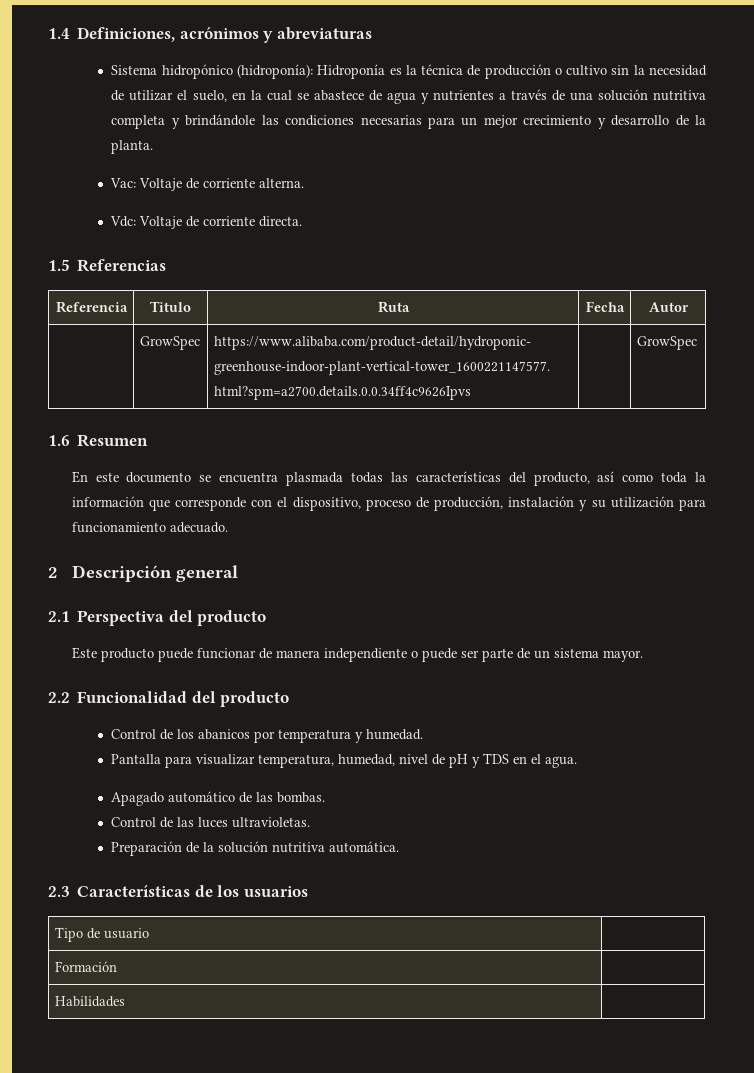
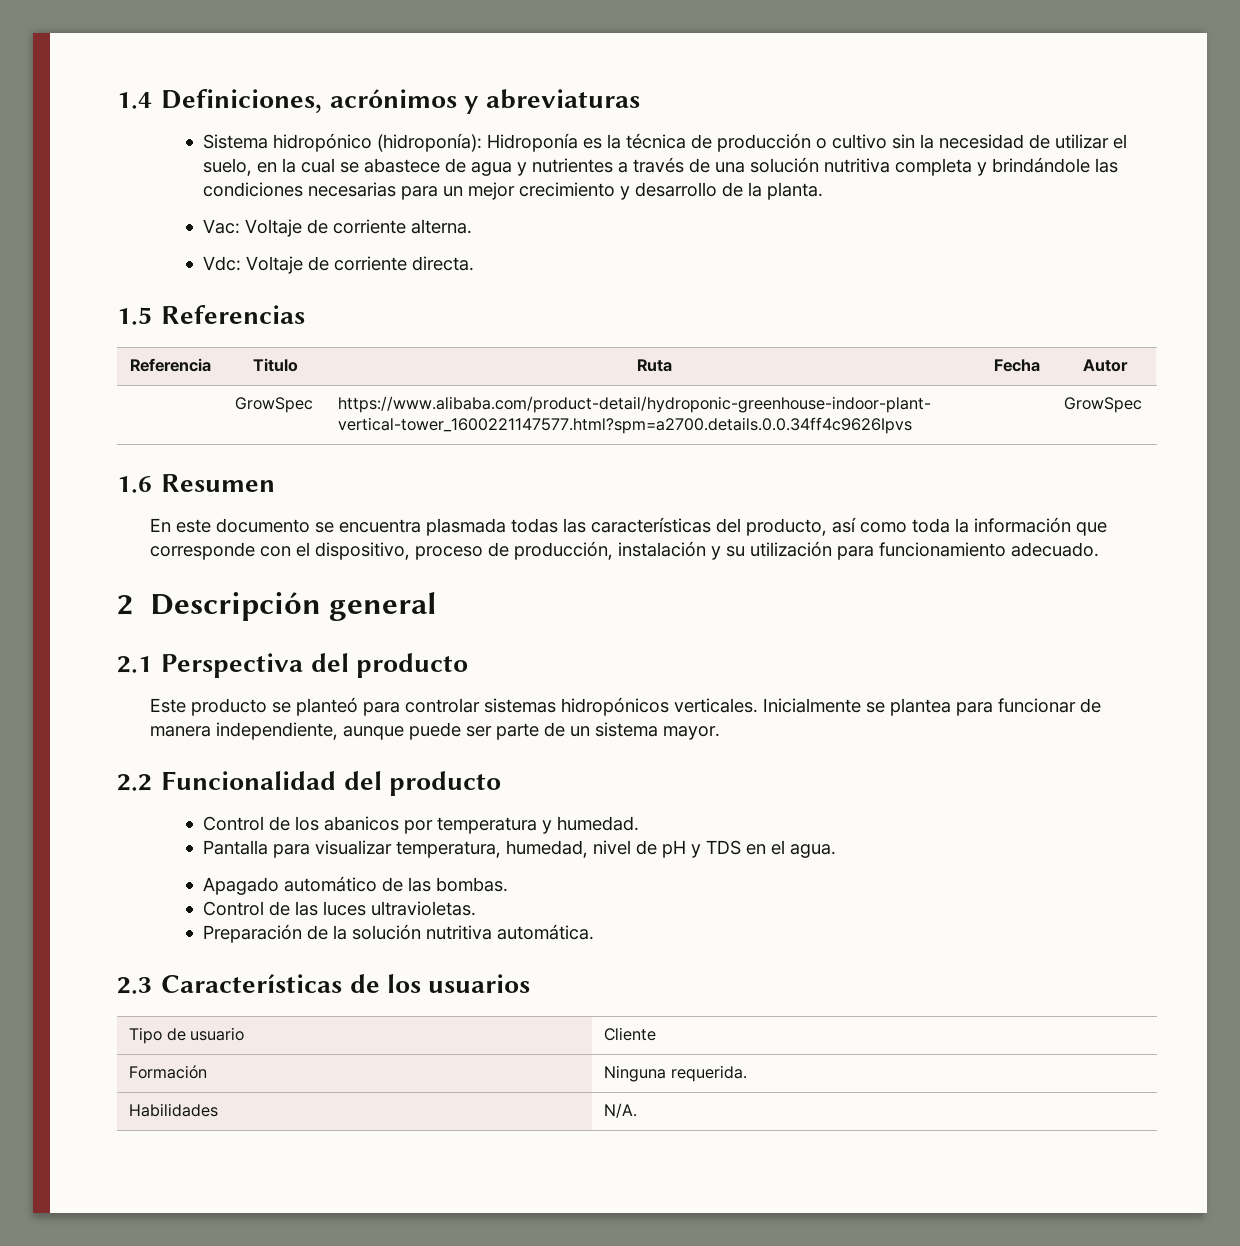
[157,648,193,662] puede -> [271,697,993,716] se planteó para controlar sistemas hidropónicos verticales. Inicialmente se plantea para
[323,648,418,662] independiente o -> [215,722,404,740] independiente, aunque
(149, 933) none -> [604,1027,657,1041] Cliente
(117, 966) none -> [604,1065,747,1082] Ninguna requerida.
(125, 1001) none -> [604,1103,638,1118] N/A.

